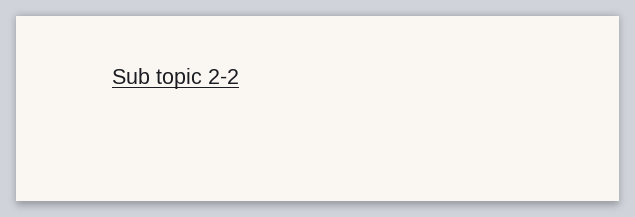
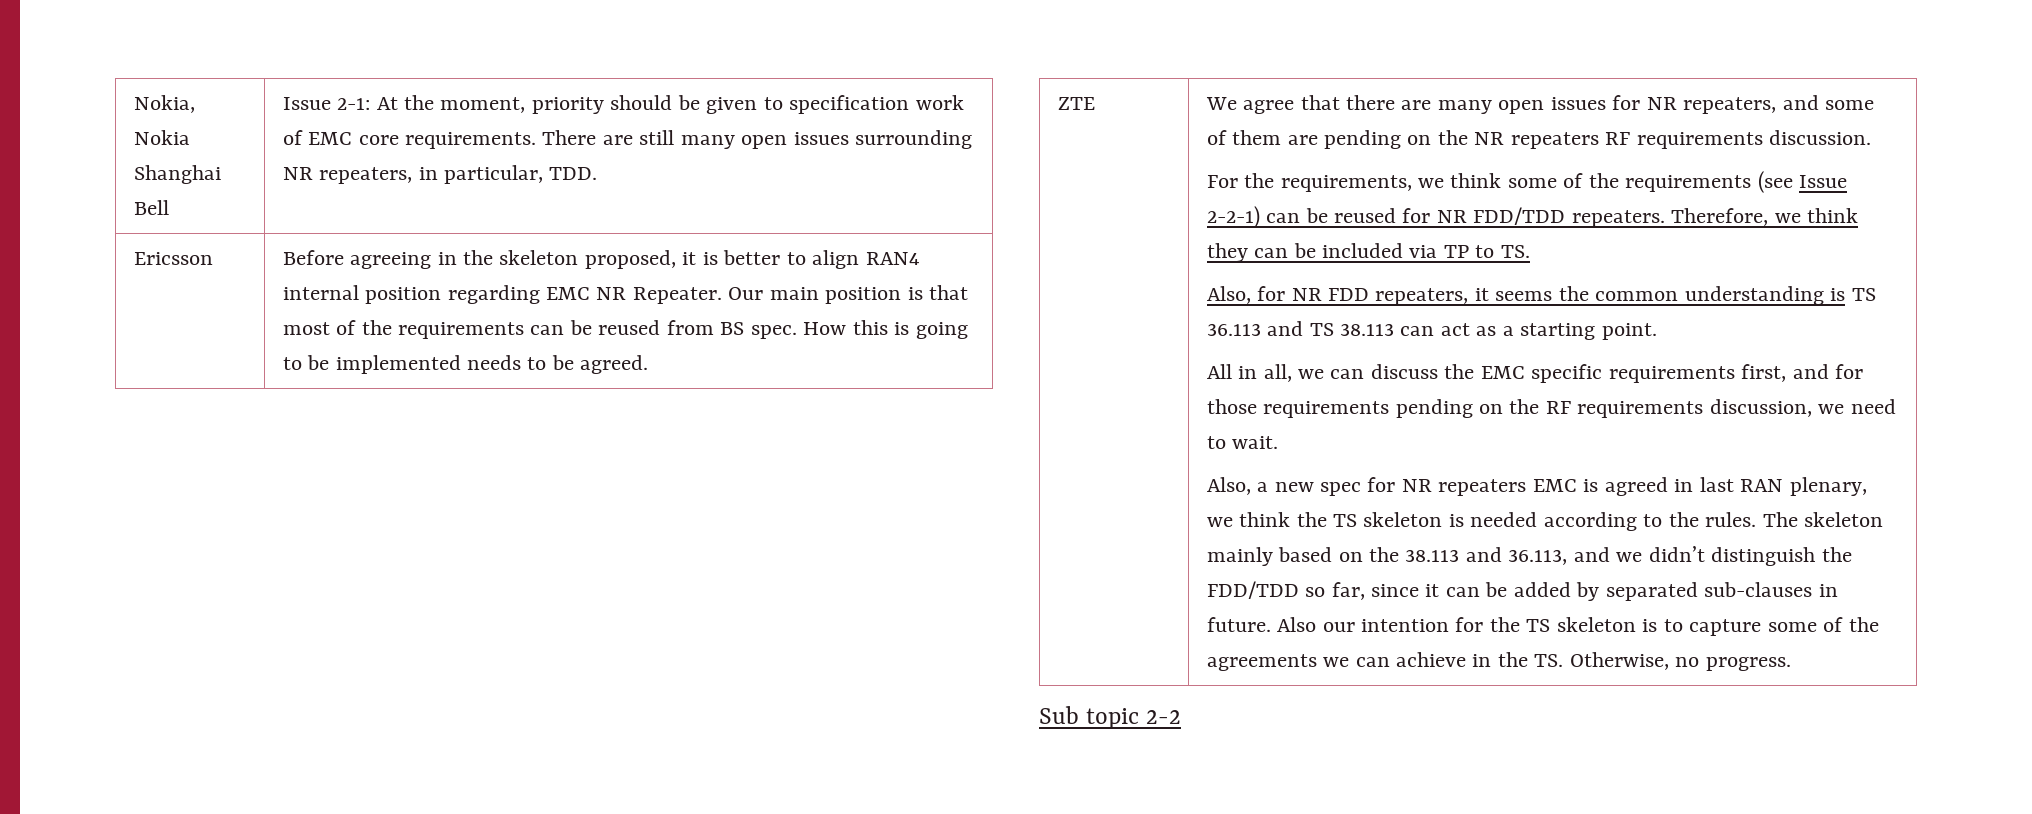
(112, 76) none -> [133,95,195,113] [133,130,190,145] [133,165,221,184] [133,200,169,215] [282,95,964,114] [282,130,973,149] [282,165,598,184] [133,252,213,265] [282,250,920,269] [282,285,969,304] [282,320,968,339] [282,355,649,374] [1057,97,1095,110] [1205,95,1875,114] [1206,130,1872,149] [1206,171,1848,193] [1206,206,1859,228] [1206,243,1530,262] [1206,286,1876,305] [1206,321,1657,340] [1206,364,1864,383] [1206,399,1896,418] [1206,436,1279,449] [1206,477,1867,496] [1206,512,1884,531] [1206,546,1852,566] [1206,581,1838,601] [1206,617,1879,636] [1206,652,1791,671] Nokia, Nokia Shanghai Bell | Issue 2-1: At the moment, priority should be given to specification work of EMC core requirements. There are still many open issues surrounding NR repeaters, in particular, TDD. // Ericsson | Before agreeing in the skeleton proposed, it is better to align RAN4 internal position regarding EMC NR Repeater. Our main position is that most of the requirements can be reused from BS spec. How this is going to be implemented needs to be agreed. // ZTE | We agree that there are many open issues for NR repeaters, and some of them are pending on the NR repeaters RF requirements discussion. // For the requirements, we think some of the requirements (see Issue 2-2-1) can be reused for NR FDD/TDD repeaters. Therefore, we think they can be included via TP to TS. // Also, for NR FDD repeaters, it seems the common understanding is TS 36.113 and TS 38.113 can act as a starting point. // All in all, we can discuss the EMC specific requirements first, and for those requirements pending on the RF requirements discussion, we need to wait. // Also, a new spec for NR repeaters EMC is agreed in last RAN plenary, we think the TS skeleton is needed according to the rules. The skeleton mainly based on the 38.113 and 36.113, and we didn’t distinguish the FDD/TDD so far, since it can be added by separated sub-clauses in future. Also our intention for the TS skeleton is to capture some of the agreements we can achieve in the TS. Otherwise, no progress. //

